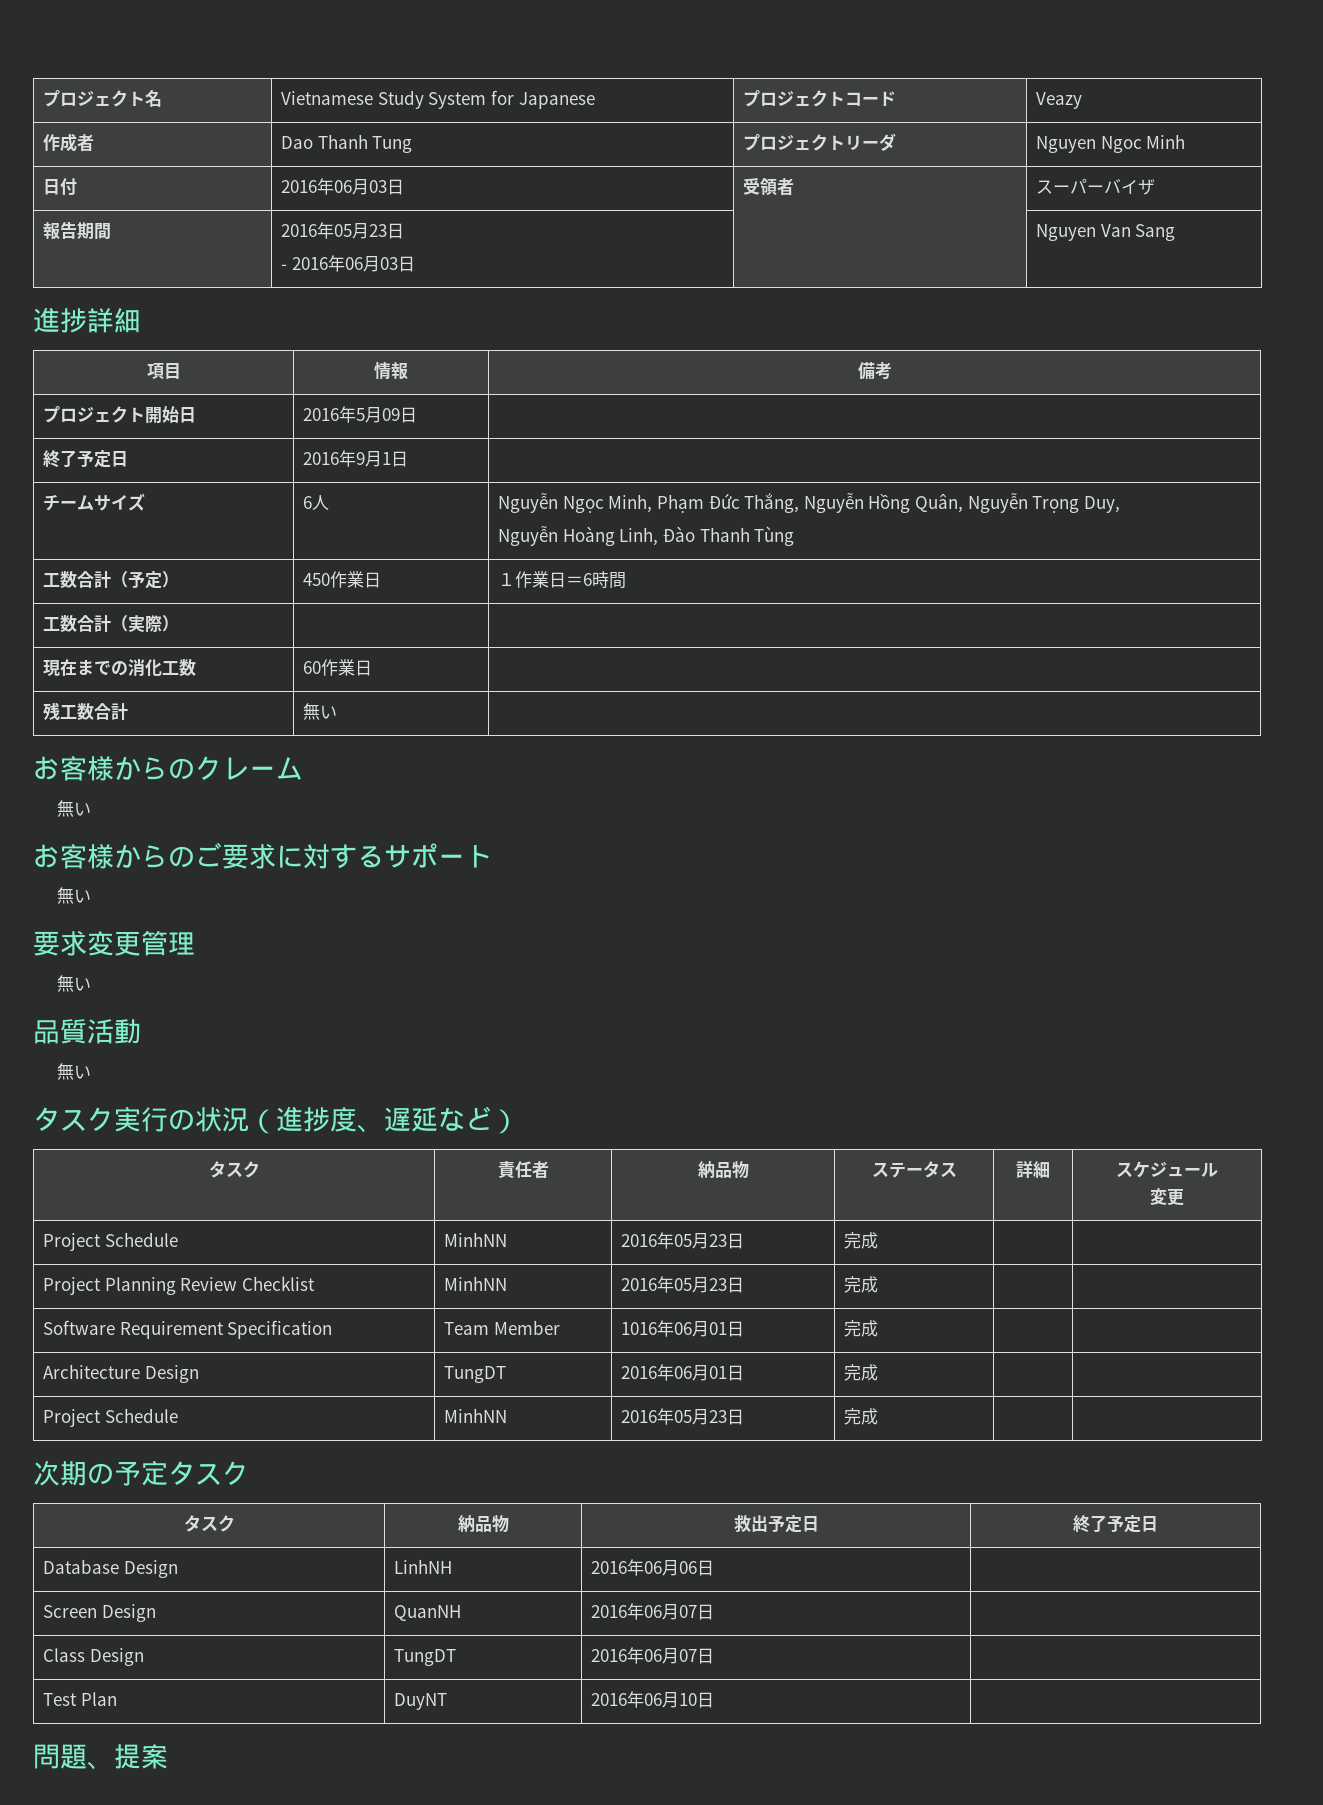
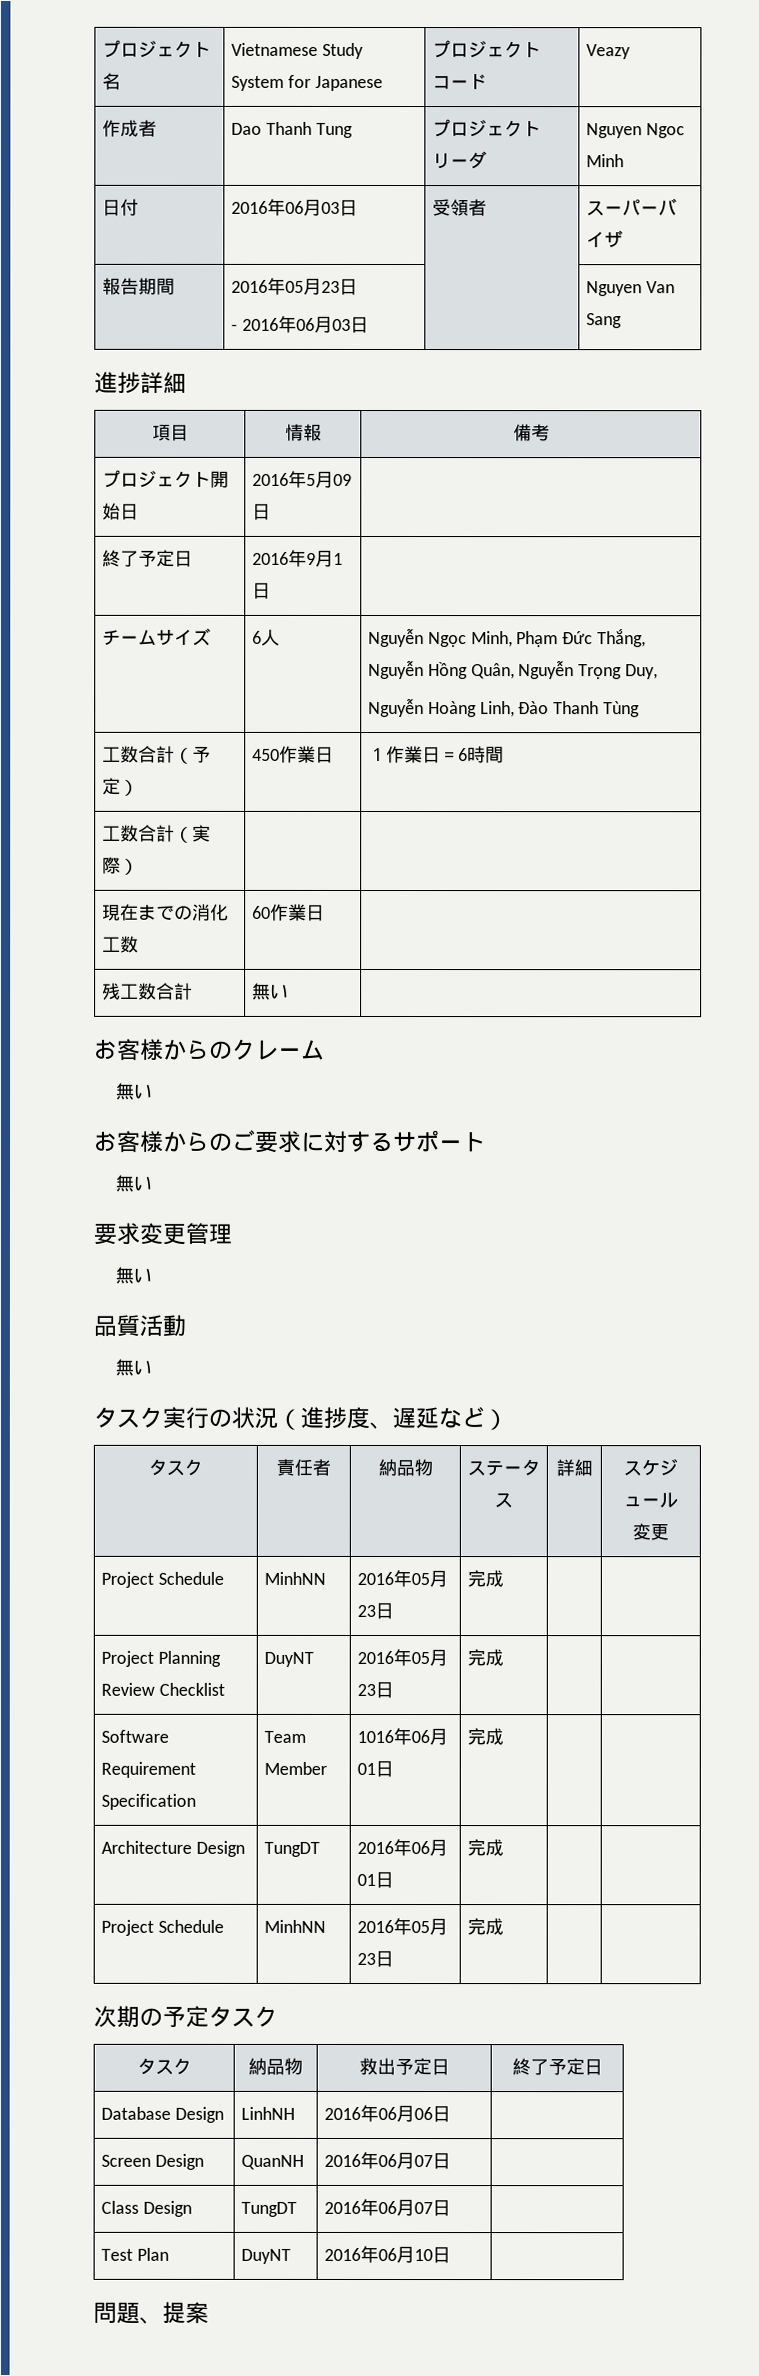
[444,1276,508,1291] MinhNN -> [263,1651,314,1667] DuyNT

